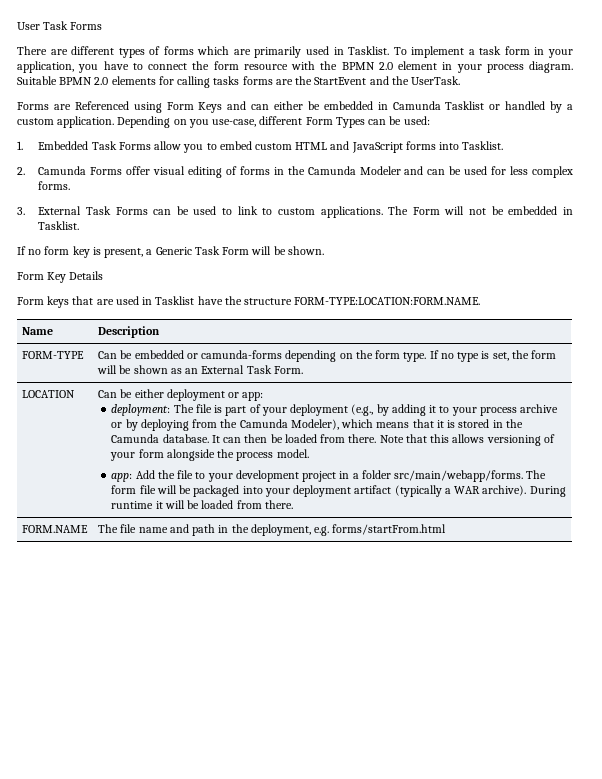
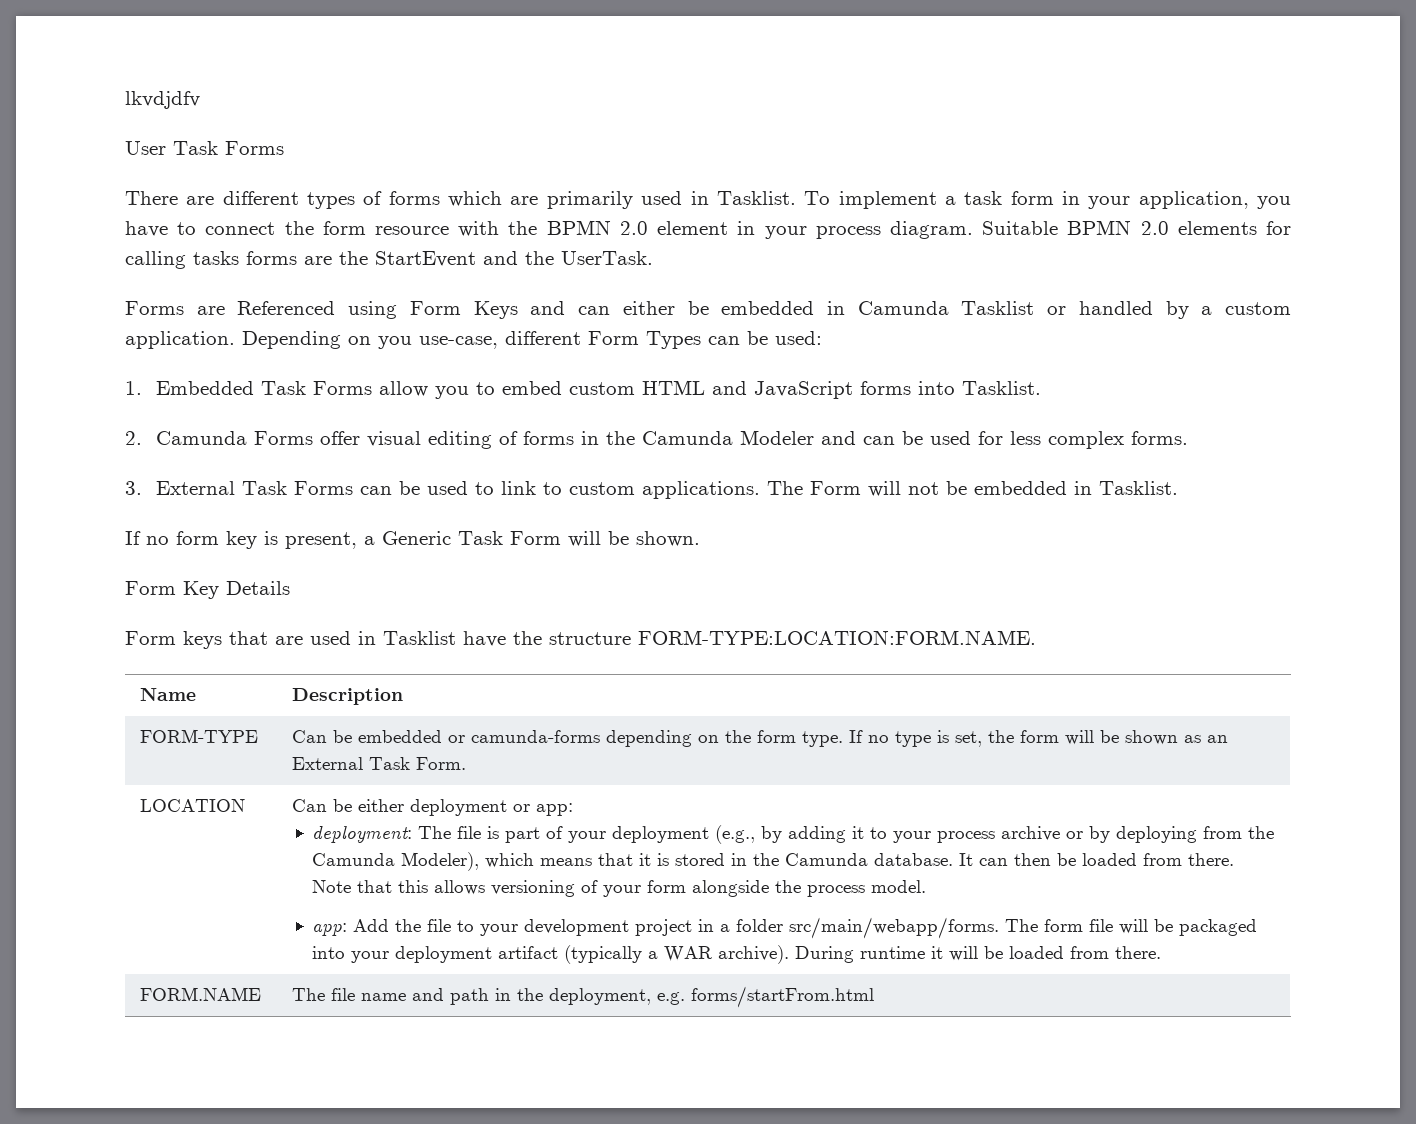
(17, 26) none -> [125,91,200,109] lkvdjdfv //

